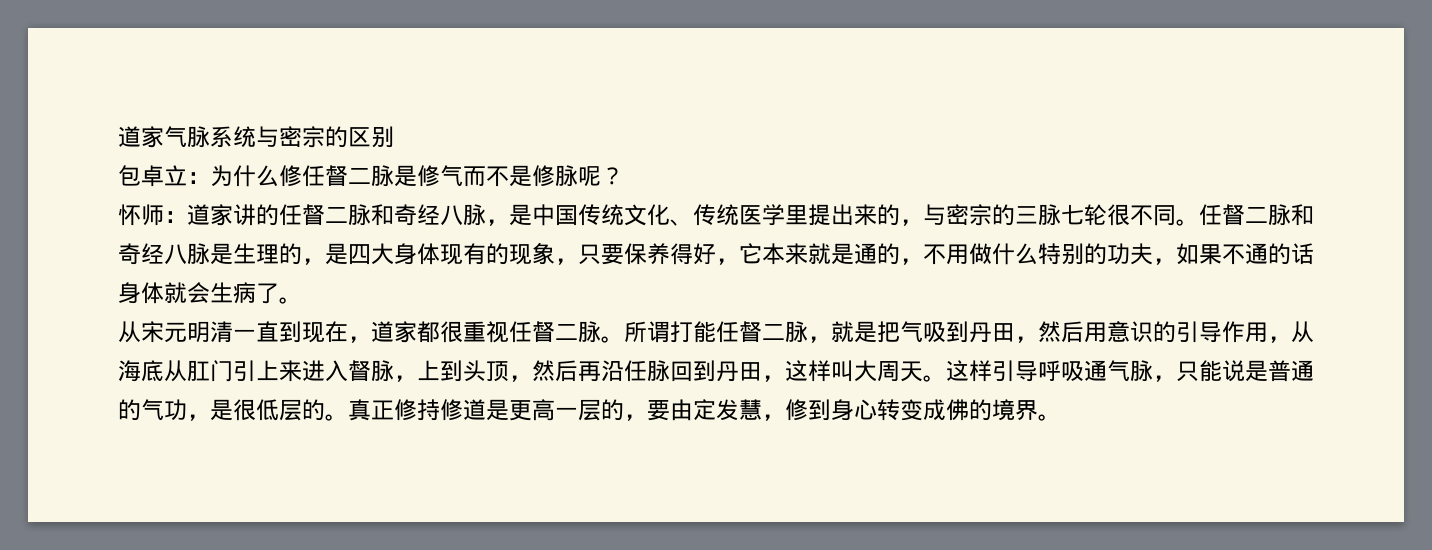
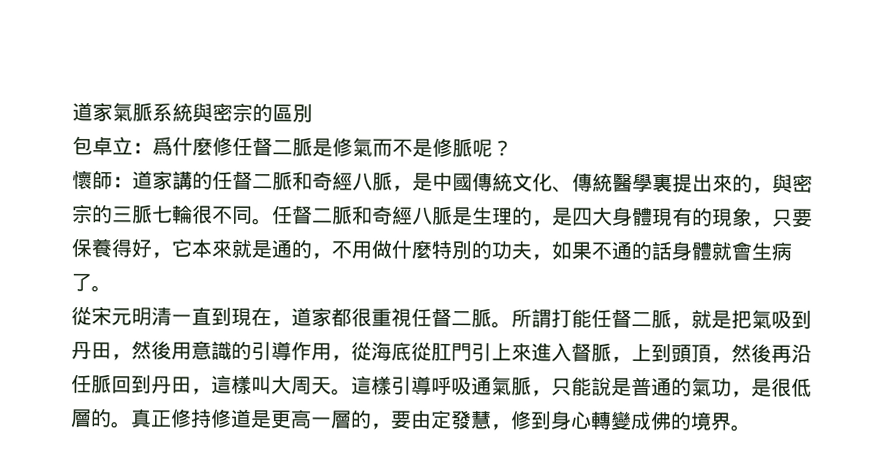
[118,126,394,148] 道家气脉系统与密宗的区别 -> [72,102,313,123] 道家氣脈系統與密宗的區別
[210,165,279,187] 为什么 -> [152,136,213,156] 爲什麼
[371,165,463,187] 脉是修气 -> [292,137,373,157] 脈是修氣
[555,165,578,187] 脉 -> [452,138,473,158] 脈
[118,204,946,226] 怀师：道家讲的任督二脉和奇经八脉，是中国传统文化、传统医学里提出来的，与 -> [72,170,793,194] 懷師：道家講的任督二脈和奇經八脈，是中國傳統文化、傳統醫學裏提出來的，與
[1038,204,1107,226] 脉七轮 -> [132,204,193,224] 脈七輪
[1268,204,1314,226] [118,243,210,265] 脉和奇经八脉 -> [332,205,453,226] 脈和奇經八脈
[417,243,532,265] 体现有的现 -> [632,206,733,227] 體現有的現
[647,243,670,265] 养 -> [91,238,112,258] 養
[785,243,808,265] 来 -> [211,238,232,258] 來
[1015,243,1084,265] 么特别 -> [411,239,472,260] 麼特別
[1291,243,1314,265] [118,282,210,304] 话身体就会 -> [651,241,752,261] 話身體就會
[118,321,141,343] 从 -> [71,306,92,326] 從
[302,322,325,343] 现 -> [231,307,252,327] 現
[486,321,670,343] 视任督二脉。所谓 -> [391,307,552,329] 視任督二脈。所謂
[785,321,808,343] 脉 -> [651,309,672,329] 脈
[900,321,923,343] 气 -> [751,309,772,329] 氣
[1061,321,1314,343] [118,360,670,382] 后用意识的引导作用，从海底从肛门引上来进入督脉，上到头顶，然后再沿任脉 -> [151,340,812,364] [71,374,112,394] 後用意識的引導作用，從海底從肛門引上來進入督脈，上到頭頂，然後再沿任脈
[785,360,831,382] 这样 -> [211,374,252,395] 這樣
[946,360,1245,382] 这样引导呼吸通气脉，只能说 -> [351,375,612,397] 這樣引導呼吸通氣脈，只能說
[141,399,164,421] 气 -> [691,377,712,397] 氣
[279,399,302,421] 层 -> [70,409,92,428] 層
[578,399,601,421] 层 -> [330,410,352,429] 層
[716,399,739,421] 发 -> [450,410,472,430] 發
[877,399,923,421] 转变 -> [590,410,632,430] 轉變

